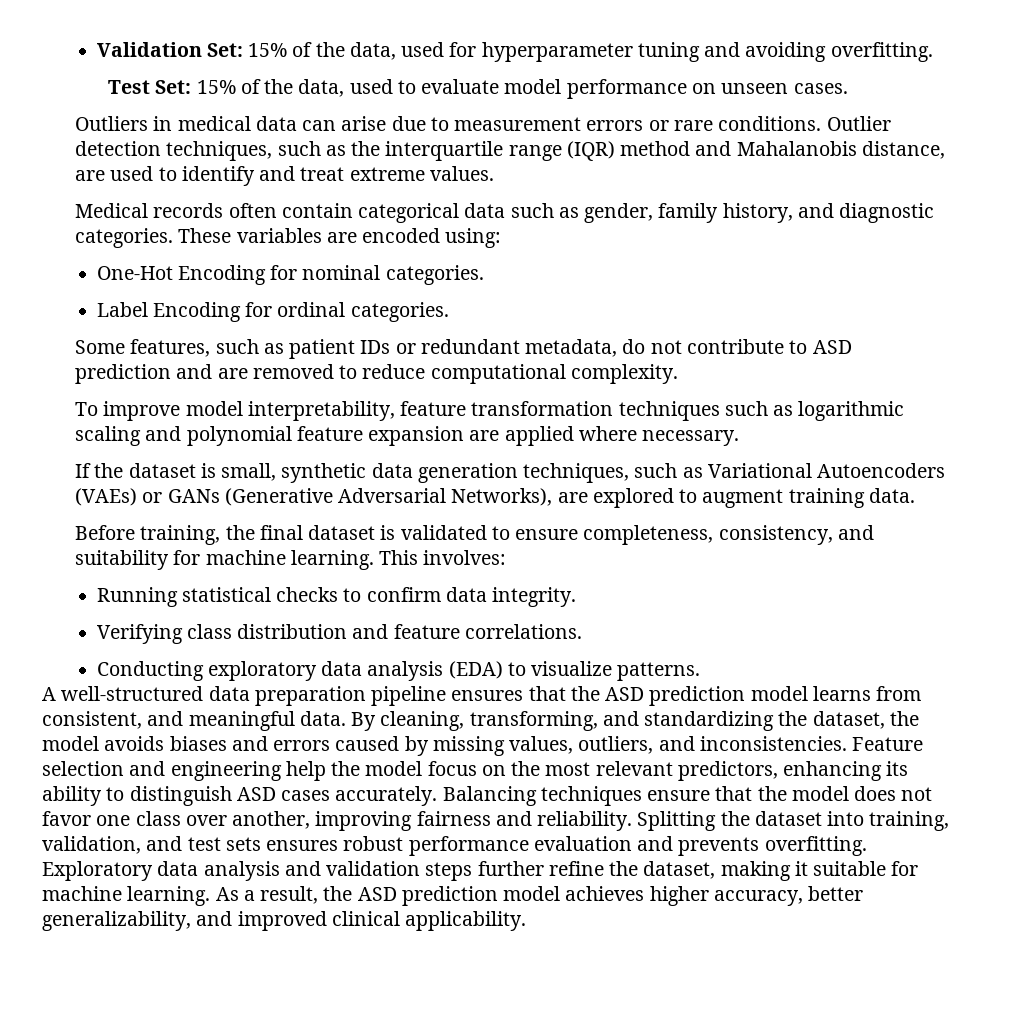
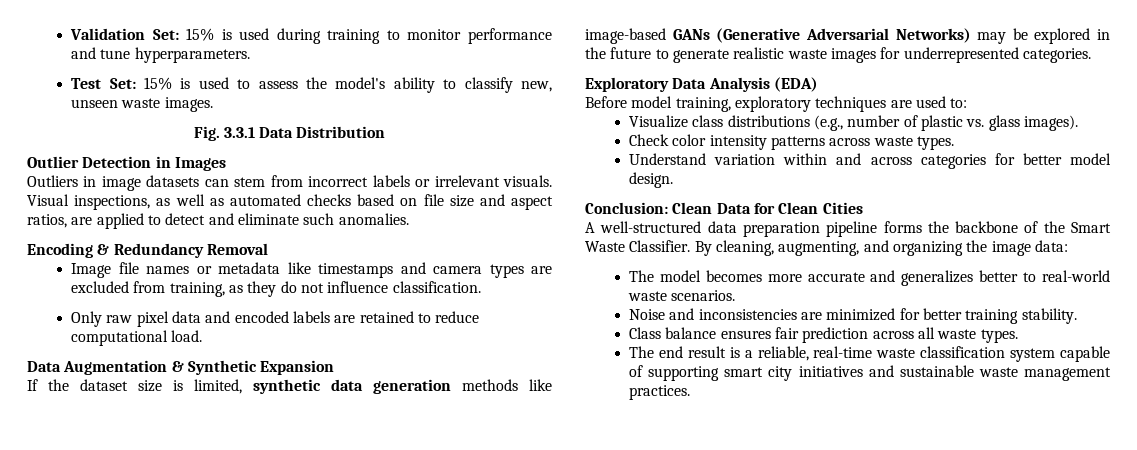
[292,42,933,62] [108,79,848,99] [75,116,891,131] [75,141,945,161] [75,166,494,186] [75,203,935,223] [75,228,502,248] [96,265,484,285] [96,302,449,322] [75,339,852,359] [75,364,678,384] [75,401,905,421] [75,426,740,446] [75,463,946,483] [75,488,915,508] [75,525,874,545] [75,550,507,570] [96,587,577,607] [96,624,582,644] [96,661,701,681] of the data, used for hyperparameter tuning and avoiding overfitting. // Test Set: 15% of the data, used to evaluate model performance on unseen cases. // Outliers in medical data can arise due to measurement errors or rare conditions. Outlier detection techniques, such as the interquartile range (IQR) method and Mahalanobis distance, are used to identify and treat extreme values. // Medical records often contain categorical data such as gender, family history, and diagnostic categories. These variables are encoded using: // One-Hot Encoding for nominal categories. // Label Encoding for ordinal categories. // Some features, such as patient IDs or redundant metadata, do not contribute to ASD prediction and are removed to reduce computational complexity. // To improve model interpretability, feature transformation techniques such as logarithmic scaling and polynomial feature expansion are applied where necessary. // If the dataset is small, synthetic data generation techniques, such as Variational Autoencoders (VAEs) or GANs (Generative Adversarial Networks), are explored to augment training data. // Before training, the final dataset is validated to ensure completeness, consistency, and suitability for machine learning. This involves: // Running statistical checks to confirm data integrity. // Verifying class distribution and feature correlations. // Conducting exploratory data analysis (EDA) to visualize patterns. -> [221,28,552,44] [71,47,250,63] [71,77,552,93] [71,97,213,112] [193,126,386,141] [27,156,226,171] [27,175,552,191] [27,194,554,210] [27,213,409,229] [27,243,268,258] [71,262,552,278] [71,281,481,297] [71,311,480,327] [71,330,203,346] [27,360,335,375] [27,379,552,394] [585,28,1110,44] [585,47,1091,63] [585,77,818,92] [585,96,968,112] [629,115,1078,131] [629,134,955,150] [629,153,1111,169] [629,172,674,188] [585,202,863,214] is used during training to monitor performance and tune hyperparameters. // Test Set: 15% is used to assess the model's ability to classify new, unseen waste images. // Fig. 3.3.1 Data Distribution // Outlier Detection in Images // Outliers in image datasets can stem from incorrect labels or irrelevant visuals. Visual inspections, as well as automated checks based on file size and aspect ratios, are applied to detect and eliminate such anomalies. // Encoding & Redundancy Removal // Image file names or metadata like timestamps and camera types are excluded from training, as they do not influence classification. // Only raw pixel data and encoded labels are retained to reduce computational load. // Data Augmentation & Synthetic Expansion // If the dataset size is limited, synthetic data generation methods like image-based GANs (Generative Adversarial Networks) may be explored in the future to generate realistic waste images for underrepresented categories. // Exploratory Data Analysis (EDA) // Before model training, exploratory techniques are used to: // Visualize class distributions (e.g., number of plastic vs. glass images). // Check color intensity patterns across waste types. // Understand variation within and across categories for better model design. // Conclusion: Clean Data for Clean Cities
[451,686,922,706] [42,711,919,731] [42,736,924,756] [42,761,909,781] [42,786,933,806] [42,811,950,831] [42,836,867,856] [42,861,919,881] [42,886,864,906] [42,911,527,931] ensures that the ASD prediction model learns from consistent, and meaningful data. By cleaning, transforming, and standardizing the dataset, the model avoids biases and errors caused by missing values, outliers, and inconsistencies. Feature selection and engineering help the model focus on the most relevant predictors, enhancing its ability to distinguish ASD cases accurately. Balancing techniques ensure that the model does not favor one class over another, improving fairness and reliability. Splitting the dataset into training, validation, and test sets ensures robust performance evaluation and prevents overfitting. Exploratory data analysis and validation steps further refine the dataset, making it suitable for machine learning. As a result, the ASD prediction model achieves higher accuracy, better generalizability, and improved clinical applicability. -> [883,221,1111,233] [585,240,1068,256] [629,270,1110,286] [628,290,736,301] [629,308,1077,324] [629,327,1018,343] [629,346,1110,362] [629,365,1111,381] [629,385,691,400] forms the backbone of the Smart Waste Classifier. By cleaning, augmenting, and organizing the image data: // The model becomes more accurate and generalizes better to real-world waste scenarios. // Noise and inconsistencies are minimized for better training stability. // Class balance ensures fair prediction across all waste types. // The end result is a reliable, real-time waste classification system capable of supporting smart city initiatives and sustainable waste management practices.

